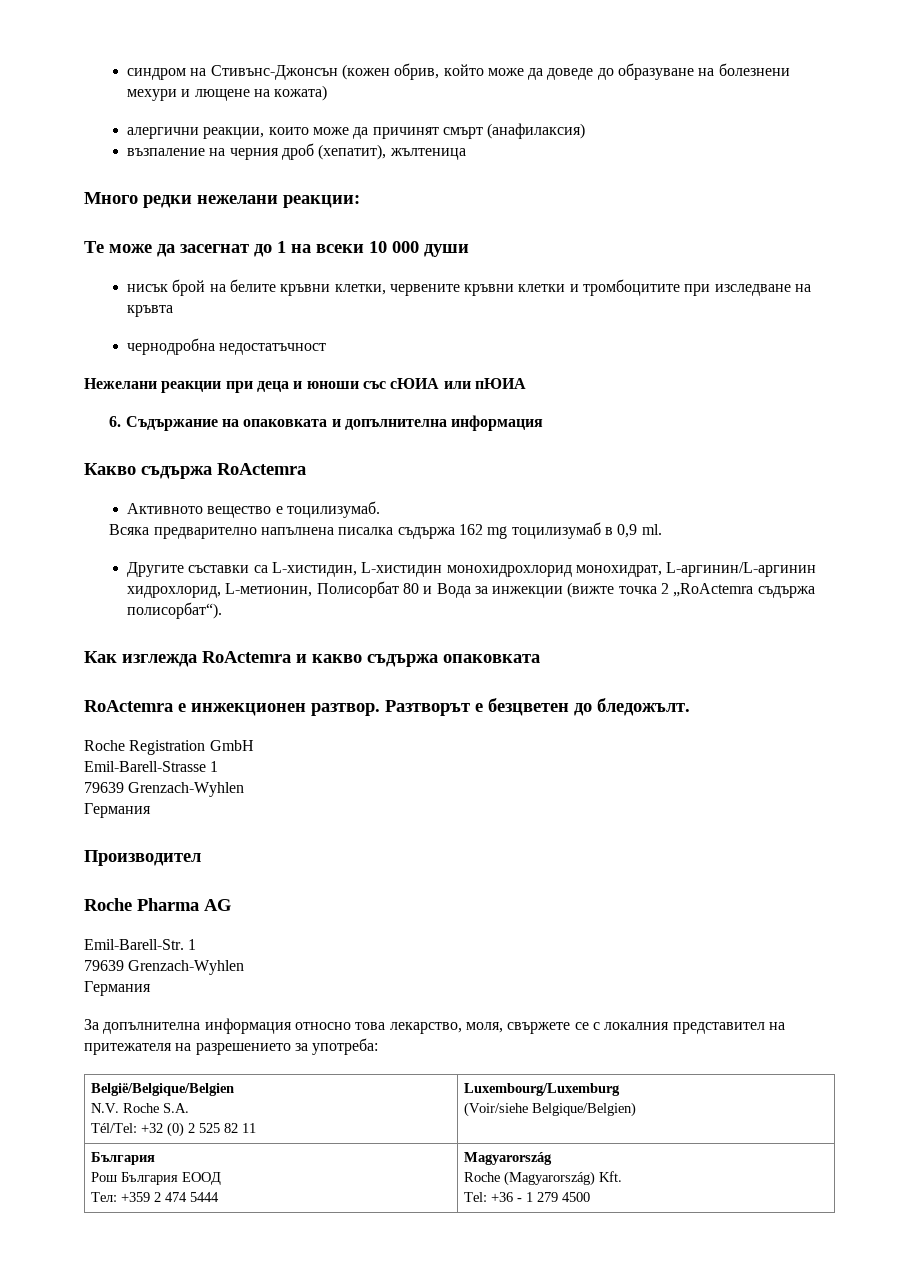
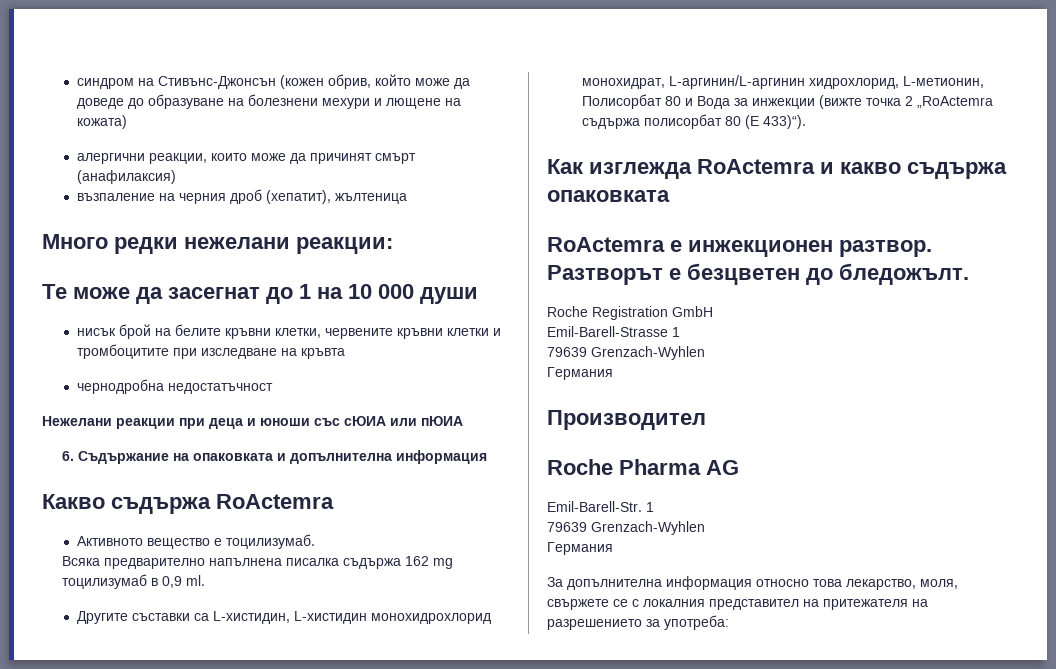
[316,244,364,253] всеки -> (343, 293) none
[126,602,222,619] полисорбат“). -> [644,114,807,129] полисорбат 80 (E 433)“).
[90,1083,234,1096] [90,1103,189,1113] [90,1122,256,1137] [463,1083,620,1096] [463,1102,636,1117] [90,1152,155,1165] [90,1172,221,1185] [90,1192,219,1202] [463,1152,552,1165] [463,1171,622,1186] [463,1192,590,1202] // België/Belgique/Belgien // N.V. Roche S.A. // Tél/Tel: +32 (0) 2 525 82 11 | Luxembourg/Luxemburg // (Voir/siehe Belgique/Belgien) // България // Рош България ЕООД // Тел: +359 2 474 5444 | Magyarország // Roche (Magyarország) Kft. // Tel: +36 - 1 279 4500 -> (729, 622) none

